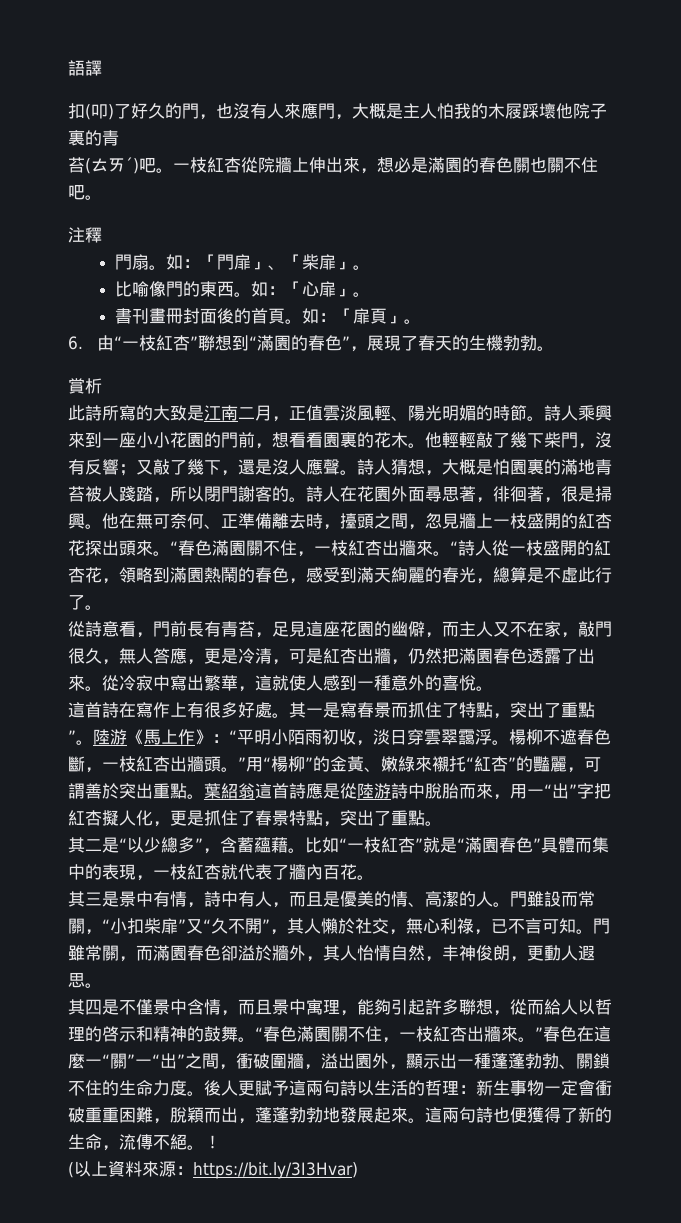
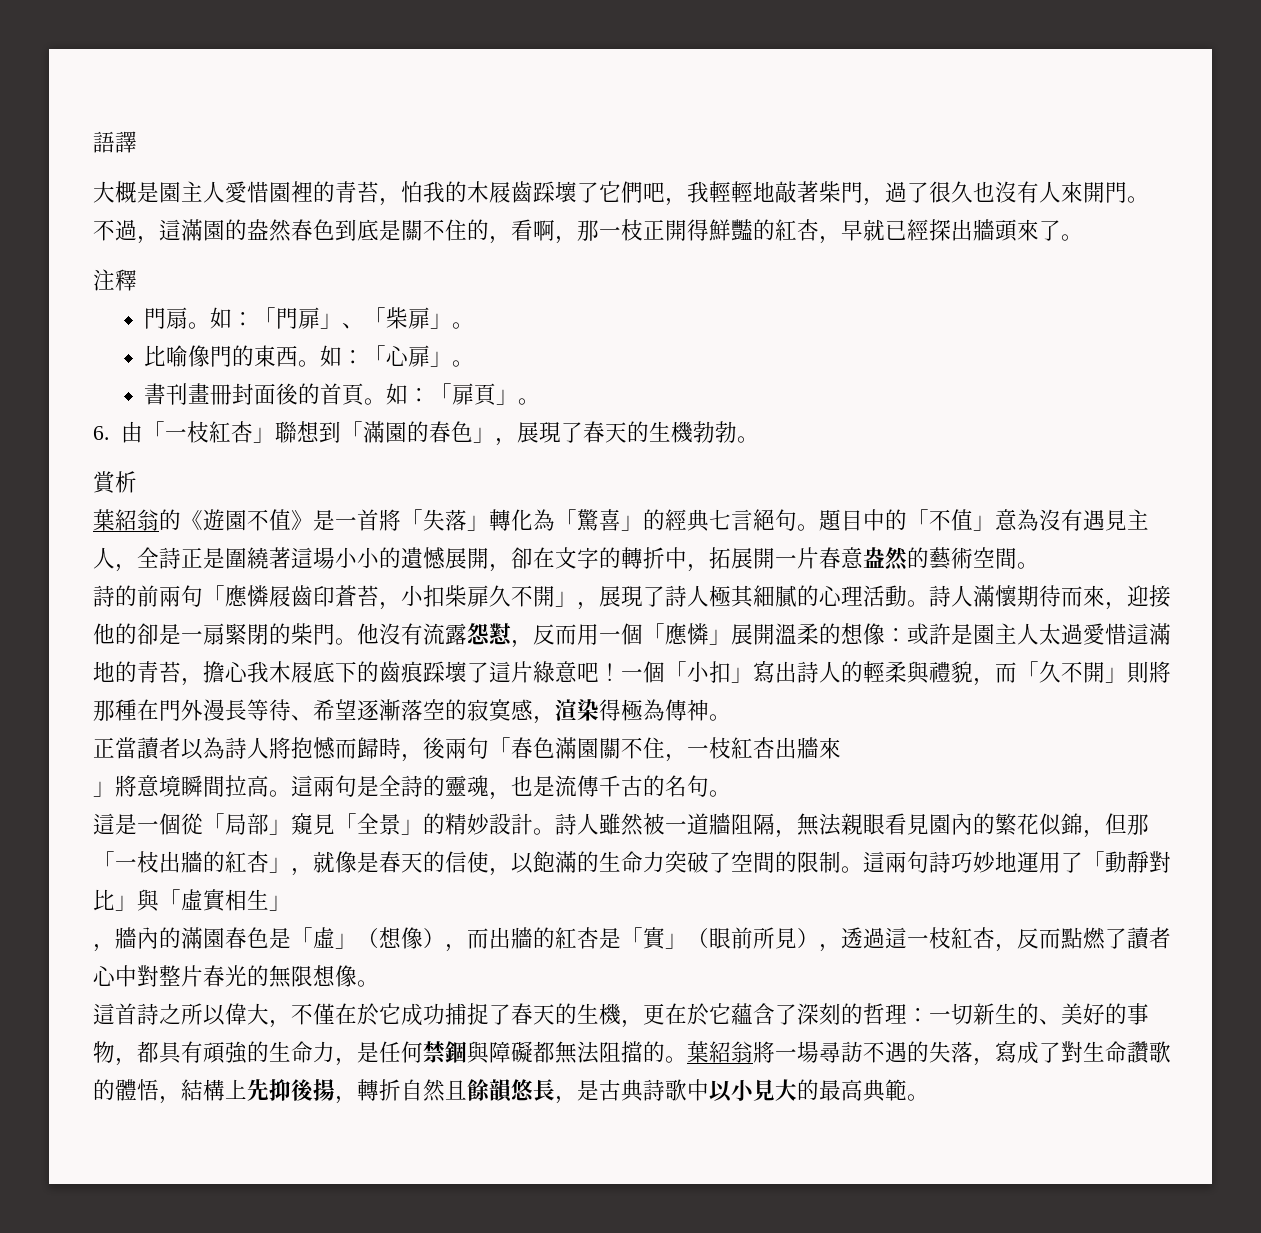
[68,103,607,120] [68,130,119,146] [68,157,598,174] [68,184,85,200] 扣(叩)了好久的門，也沒有人來應門，大概是主人怕我的木屐踩壞他院子裏的青 // 苔(ㄊㄞˊ)吧。一枝紅杏從院牆上伸出來，想必是滿園的春色關也關不住吧 -> [93,181,1149,206] [93,219,1061,244] 大概是園主人愛惜園裡的青苔，怕我的木屐齒踩壞了它們吧，我輕輕地敲著柴門，過了很久也沒有人來開門。 // 不過，這滿園的盎然春色到底是關不住的，看啊，那一枝正開得鮮豔的紅杏，早就已經探出牆頭來了
[113,335,350,351] “一枝紅杏”聯想到“滿園的春色” -> [142,421,495,443] 「一枝紅杏」聯想到「滿園的春色」
[68,405,612,422] [68,432,612,449] [68,459,612,476] [68,485,612,503] [68,512,612,530] [68,540,611,557] [68,567,612,584] [68,595,102,610] [68,620,612,638] [68,648,595,665] [68,674,493,692] [68,701,595,719] [68,729,611,746] [68,756,601,773] [68,782,611,800] [68,810,442,827] [68,837,609,854] [68,864,374,881] [68,891,595,908] [68,918,610,935] [68,945,595,962] [68,972,102,988] [68,999,612,1016] [68,1025,611,1043] [68,1053,610,1070] [68,1079,612,1096] [68,1106,612,1124] [68,1134,221,1151] [68,1161,358,1179] 此詩所寫的大致是江南二月，正值雲淡風輕、陽光明媚的時節。詩人乘興來到一座小小花園的門前，想看看園裏的花木。他輕輕敲了幾下柴門，沒有反響；又敲了幾下，還是沒人應聲。詩人猜想，大概是怕園裏的滿地青苔被人踐踏，所以閉門謝客的。詩人在花園外面尋思著，徘徊著，很是掃興。他在無可奈何、正準備離去時，擡頭之間，忽見牆上一枝盛開的紅杏花探出頭來。“春色滿園關不住，一枝紅杏出牆來。“詩人從一枝盛開的紅杏花，領略到滿園熱鬧的春色，感受到滿天絢麗的春光，總算是不虛此行了。 // 從詩意看，門前長有青苔，足見這座花園的幽僻，而主人又不在家，敲門很久，無人答應，更是冷清，可是紅杏出牆，仍然把滿園春色透露了出來。從冷寂中寫出繁華，這就使人感到一種意外的喜悅。 // 這首詩在寫作上有很多好處。其一是寫春景而抓住了特點，突出了重點”。陸游《馬上作》：“平明小陌雨初收，淡日穿雲翠靄浮。楊柳不遮春色斷，一枝紅杏出牆頭。”用“楊柳”的金黃、嫩綠來襯托“紅杏”的豔麗，可謂善於突出重點。葉紹翁這首詩應是從陸游詩中脫胎而來，用一“出”字把紅杏擬人化，更是抓住了春景特點，突出了重點。 // 其二是“以少總多”，含蓄蘊藉。比如“一枝紅杏”就是“滿園春色”具體而集中的表現，一枝紅杏就代表了牆內百花。 // 其三是景中有情，詩中有人，而且是優美的情、高潔的人。門雖設而常關，“小扣柴扉”又“久不開”，其人懶於社交，無心利祿，已不言可知。門雖常關，而滿園春色卻溢於牆外，其人怡情自然，丰神俊朗，更動人遐思。 // 其四是不僅景中含情，而且景中寓理，能夠引起許多聯想，從而給人以哲理的啓示和精神的鼓舞。“春色滿園關不住，一枝紅杏出牆來。”春色在這麼一“關”一“出”之間，衝破圍牆，溢出園外，顯示出一種蓬蓬勃勃、關鎖不住的生命力度。後人更賦予這兩句詩以生活的哲理：新生事物一定會衝破重重困難，脫穎而出，蓬蓬勃勃地發展起來。這兩句詩也便獲得了新的生命，流傳不絕。！ // (以上資料來源：https://bit.ly/3I3Hvar) -> [93,509,1149,532] [93,547,1039,572] [93,585,1171,610] [93,623,1171,648] [93,661,1171,686] [93,698,731,724] [93,737,841,762] [93,775,731,800] [93,813,1149,838] [93,851,1171,876] [93,889,291,912] [93,927,1171,952] [93,965,379,988] [93,1003,1149,1028] [93,1041,1171,1066] [93,1079,929,1104] 葉紹翁的《遊園不值》是一首將「失落」轉化為「驚喜」的經典七言絕句。題目中的「不值」意為沒有遇見主人，全詩正是圍繞著這場小小的遺憾展開，卻在文字的轉折中，拓展開一片春意盎然的藝術空間。 // 詩的前兩句「應憐屐齒印蒼苔，小扣柴扉久不開」，展現了詩人極其細膩的心理活動。詩人滿懷期待而來，迎接他的卻是一扇緊閉的柴門。他沒有流露怨懟，反而用一個「應憐」展開溫柔的想像：或許是園主人太過愛惜這滿地的青苔，擔心我木屐底下的齒痕踩壞了這片綠意吧！一個「小扣」寫出詩人的輕柔與禮貌，而「久不開」則將那種在門外漫長等待、希望逐漸落空的寂寞感，渲染得極為傳神。 // 正當讀者以為詩人將抱憾而歸時，後兩句「春色滿園關不住，一枝紅杏出牆來 // 」將意境瞬間拉高。這兩句是全詩的靈魂，也是流傳千古的名句。 // 這是一個從「局部」窺見「全景」的精妙設計。詩人雖然被一道牆阻隔，無法親眼看見園內的繁花似錦，但那「一枝出牆的紅杏」，就像是春天的信使，以飽滿的生命力突破了空間的限制。這兩句詩巧妙地運用了「動靜對比」與「虛實相生」 // ，牆內的滿園春色是「虛」（想像），而出牆的紅杏是「實」（眼前所見），透過這一枝紅杏，反而點燃了讀者心中對整片春光的無限想像。 // 這首詩之所以偉大，不僅在於它成功捕捉了春天的生機，更在於它蘊含了深刻的哲理：一切新生的、美好的事物，都具有頑強的生命力，是任何禁錮與障礙都無法阻擋的。葉紹翁將一場尋訪不遇的失落，寫成了對生命讚歌的體悟，結構上先抑後揚，轉折自然且餘韻悠長，是古典詩歌中以小見大的最高典範。

